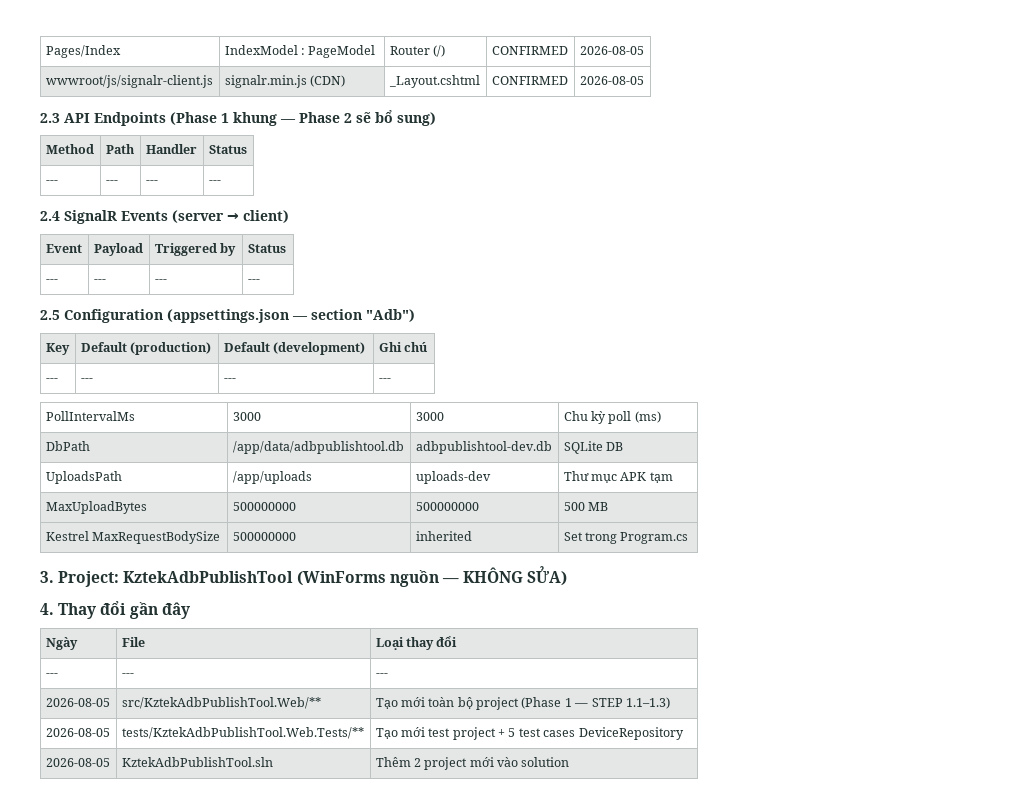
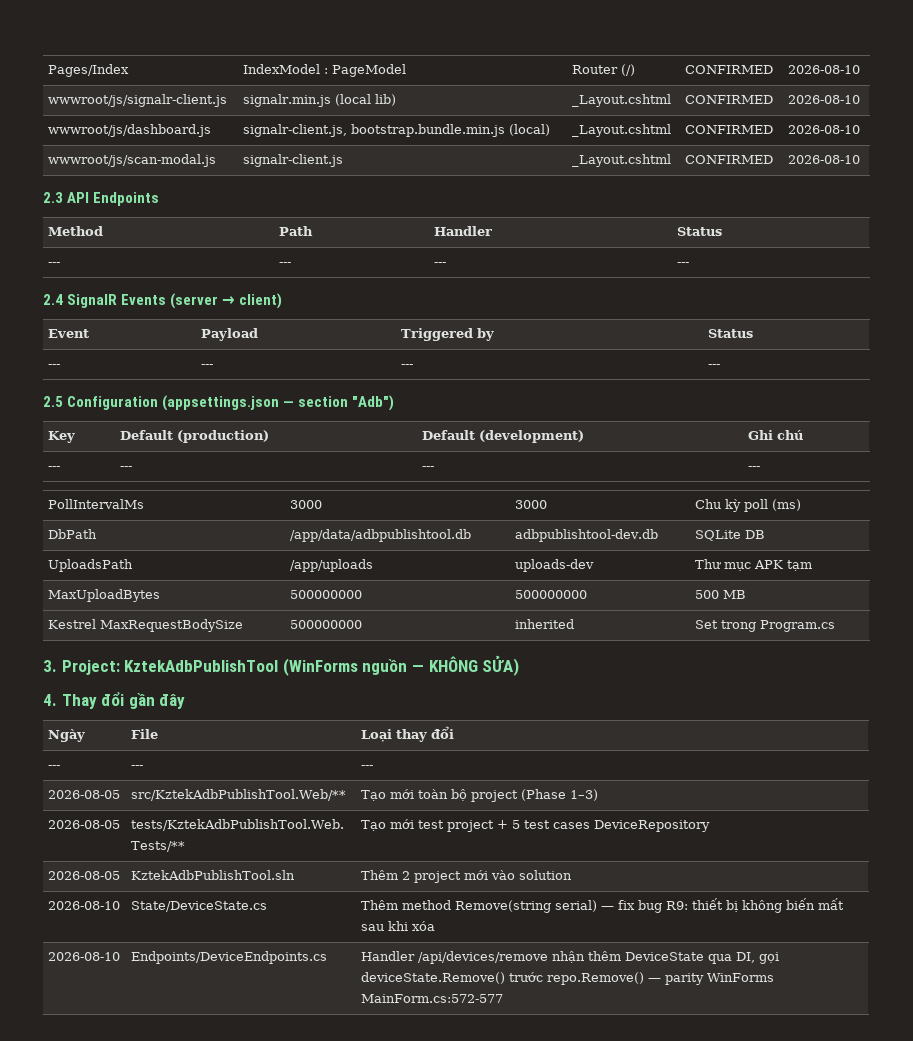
[579,46,644,55] 2026-08-05 -> [788,65,861,74] 2026-08-10
[309,75,345,87] [388,75,480,88] [491,76,568,85] [579,76,644,85] [40,110,436,126] (CDN) | _Layout.cshtml | CONFIRMED | 2026-08-05 // 2.3 API Endpoints (Phase 1 khung — Phase 2 sẽ bổ sung) -> [335,94,397,106] [572,94,672,107] [685,95,774,104] [788,95,861,104] [48,124,212,137] [243,124,551,137] [572,124,672,137] [685,125,774,134] [788,125,861,134] [48,154,217,167] [243,154,344,167] [572,154,672,167] [685,155,774,164] [788,155,861,164] [43,192,160,206] (local lib) | _Layout.cshtml | CONFIRMED | 2026-08-10 // wwwroot/js/dashboard.js | signalr-client.js, bootstrap.bundle.min.js (local) | _Layout.cshtml | CONFIRMED | 2026-08-10 // wwwroot/js/scan-modal.js | signalr-client.js | _Layout.cshtml | CONFIRMED | 2026-08-10 // 2.3 API Endpoints
[564,697,670,709] 1 — STEP 1.1–1.3) -> [570,789,599,801] 1–3)
(570, 762) none -> [48,901,121,910] [131,901,268,912] [361,898,845,913] [361,921,436,931] [48,952,121,961] [131,951,328,964] [361,951,780,964] [361,972,775,985] [361,994,504,1003] // 2026-08-10 | State/DeviceState.cs | Thêm method Remove(string serial) — fix bug R9: thiết bị không biến mất sau khi xóa // 2026-08-10 | Endpoints/DeviceEndpoints.cs | Handler /api/devices/remove nhận thêm DeviceState qua DI, gọi deviceState.Remove() trước repo.Remove() — parity WinForms MainForm.cs:572-577

